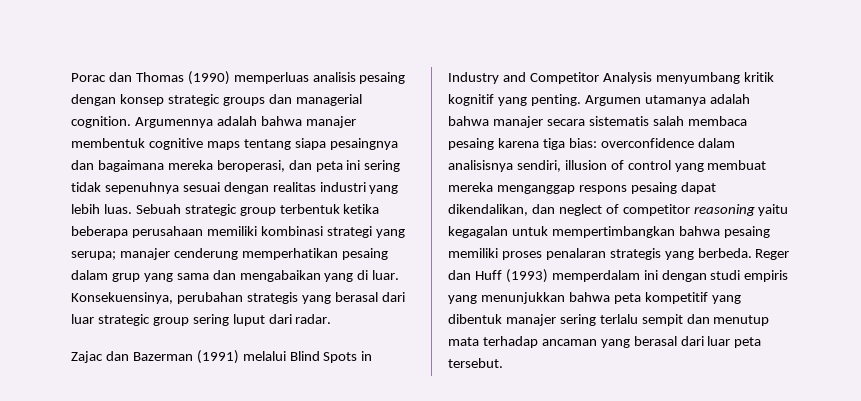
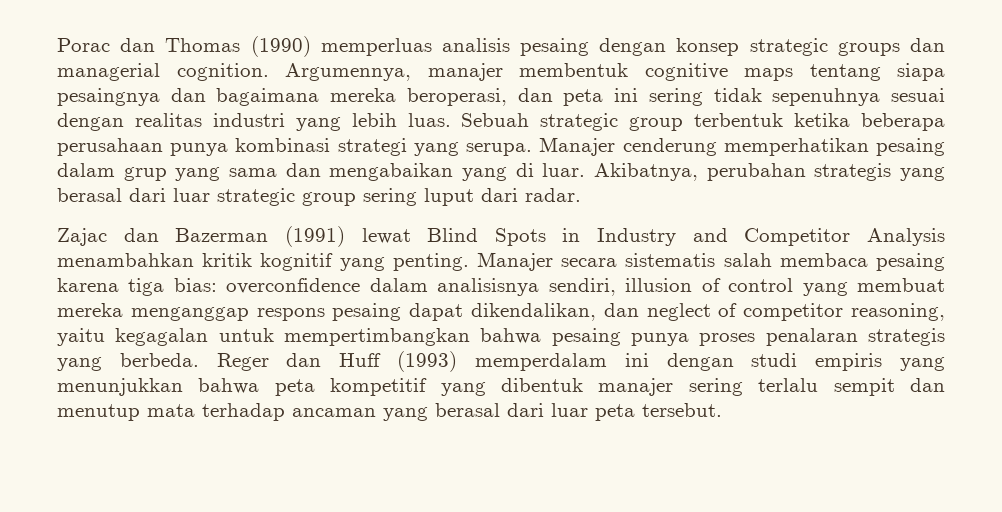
[134,116,302,128] Argumennya adalah bahwa -> [285,63,411,81] Argumennya,
[206,226,257,236] memiliki -> [170,143,229,156] punya
[71,248,170,260] serupa; manajer -> [466,137,616,156] serupa. Manajer
[71,292,173,304] Konsekuensinya, -> [594,163,698,181] Akibatnya,
[242,351,286,361] melalui -> [361,228,411,244] lewat
[655,72,740,84] menyumbang -> [57,253,194,267] menambahkan
[584,94,750,106] [448,116,543,128] Argumen utamanya adalah bahwa manajer -> [476,252,553,271] Manajer
[693,204,755,216] reasoning -> [850,303,945,321] reasoning,
[448,248,498,258] memiliki -> [631,333,689,346] punya

